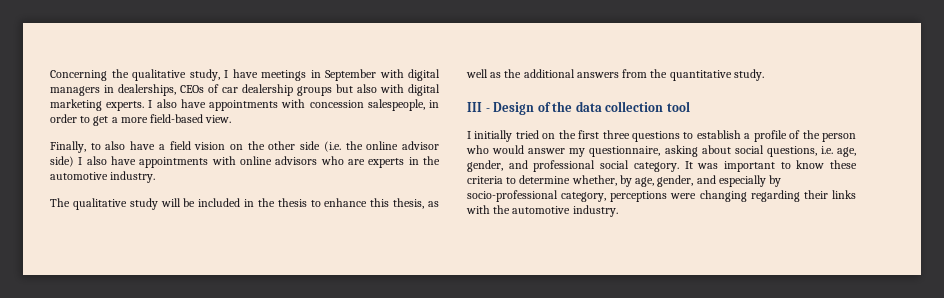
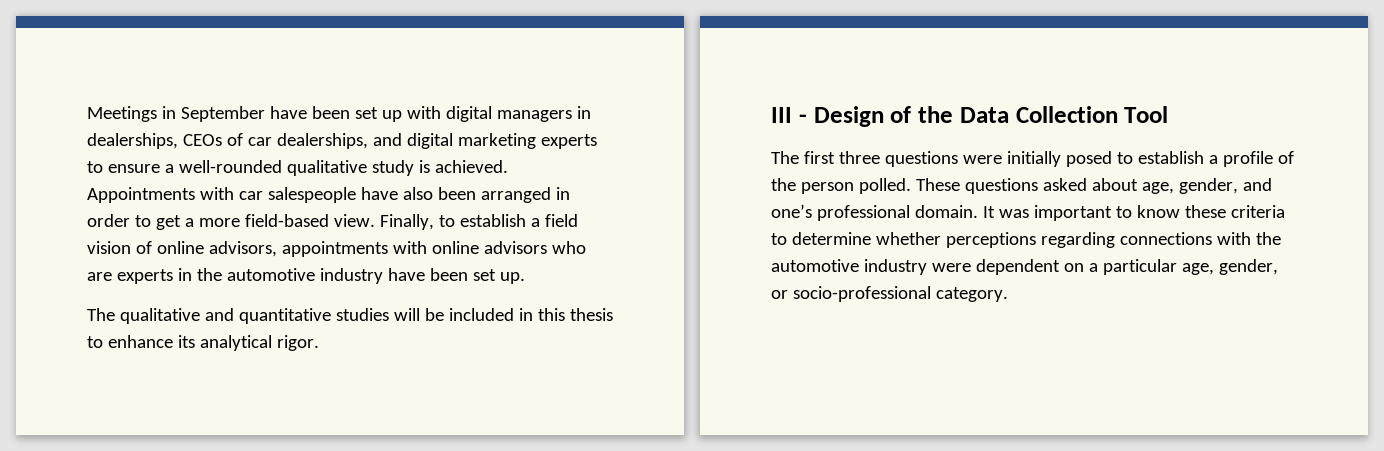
[50,69,376,81] Concerning the qualitative study, I have meetings in September -> [87,106,402,122] Meetings in September have been set up
[242,84,440,96] [50,99,425,111] dealership groups but also with digital marketing experts. I also have appointments with concession salespeople, -> [276,133,597,149] [87,160,508,176] [87,187,551,203] dealerships, and digital marketing experts to ensure a well-rounded qualitative study is achieved. Appointments with car salespeople have also been arranged
(232, 119) // -> (375, 220) none
[105,141,156,150] also have -> [459,214,526,227] establish
[230,141,440,152] [50,156,136,167] on the other side (i.e. the online advisor side) I also have -> [135,241,277,257] of online advisors,
[110,171,156,183] industry. -> [319,268,525,284] industry have been set up.
[129,198,158,210] study -> [204,308,389,324] and quantitative studies
[257,198,275,207] the -> [537,308,565,321] this
[370,198,440,209] [466,69,764,81] this thesis, as well as the additional answers from the quantitative study. -> [177,335,319,351] its analytical rigor.
[575,101,690,112] [467,130,680,142] data collection tool // I initially tried on the first three questions -> [959,106,1169,123] [771,151,1112,167] Data Collection Tool // The first three questions were initially posed
[466,145,856,157] [467,160,679,172] who would answer my questionnaire, asking about social questions, i.e. age, gender, and professional social category. -> [858,178,1272,194] [771,204,978,221] polled. These questions asked about age, gender, and one’s professional domain.
[571,175,782,187] [467,190,856,202] [466,205,618,217] whether, by age, gender, and especially by socio-professional category, perceptions were changing regarding their links with the automotive industry. -> [875,232,1281,248] [771,259,1278,275] [771,286,1008,302] whether perceptions regarding connections with the automotive industry were dependent on a particular age, gender, or socio-professional category.

